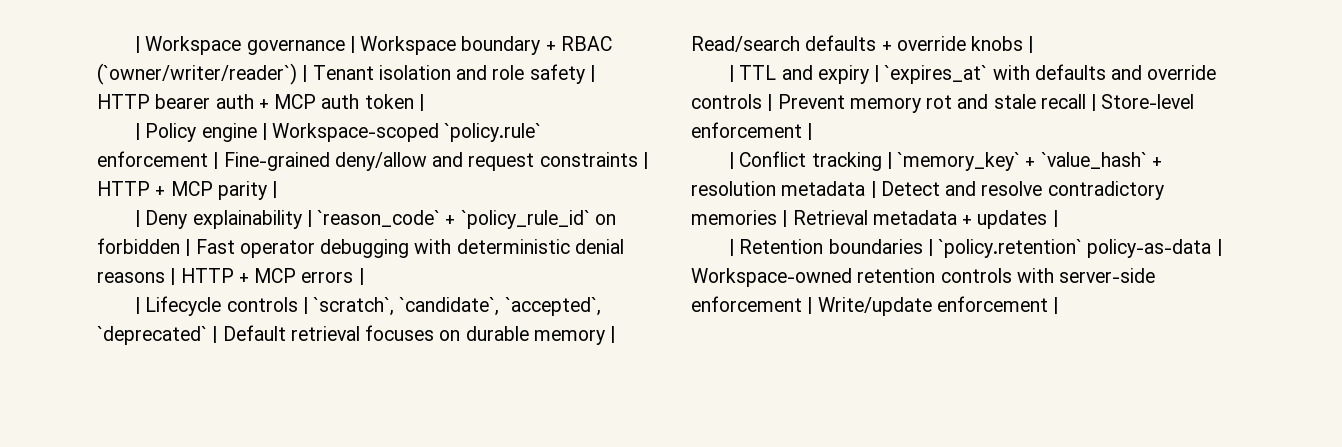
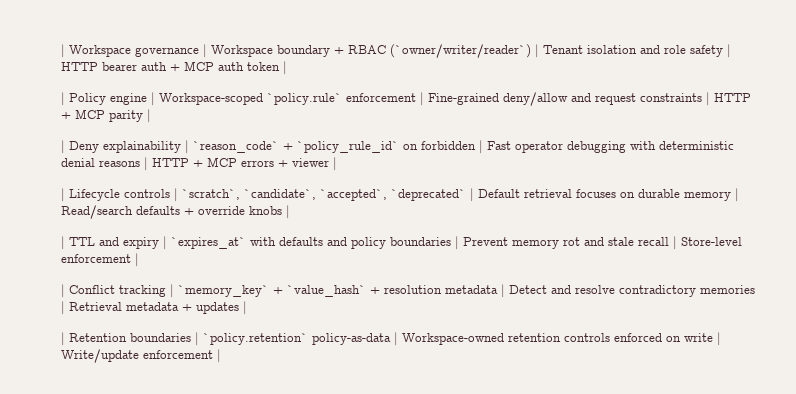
(354, 277) none -> [278,158,329,167] + viewer
[1147,65,1217,80] [691,94,762,109] override controls -> [351,237,451,249] policy boundaries
[1016,268,1156,283] [691,296,802,312] with server-side enforcement -> [614,333,713,342] enforced on write

